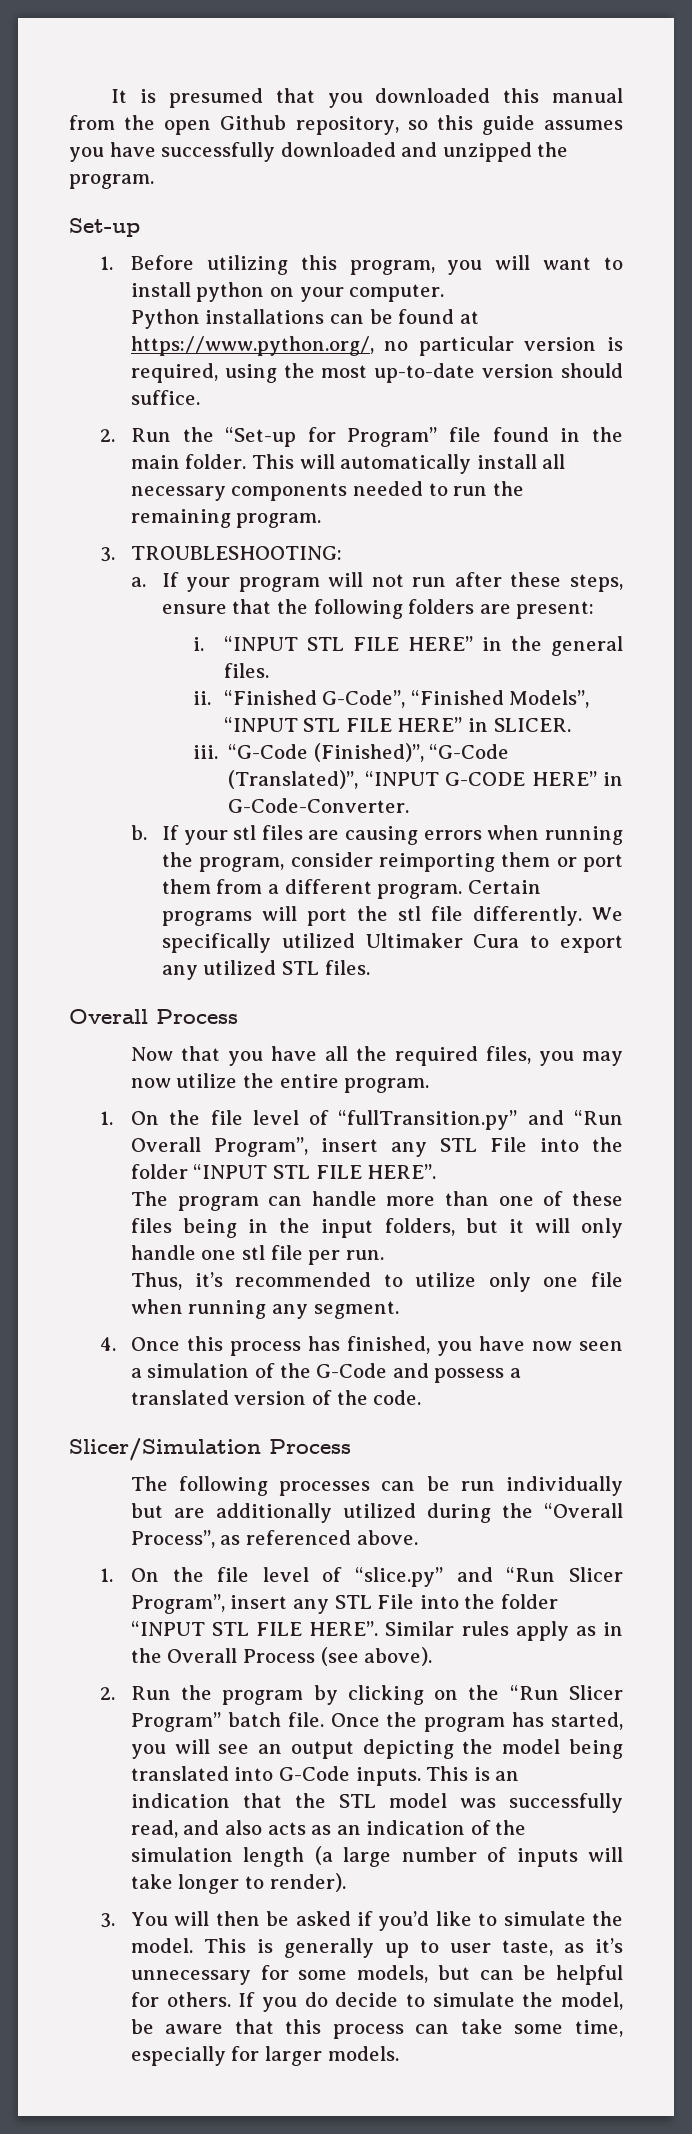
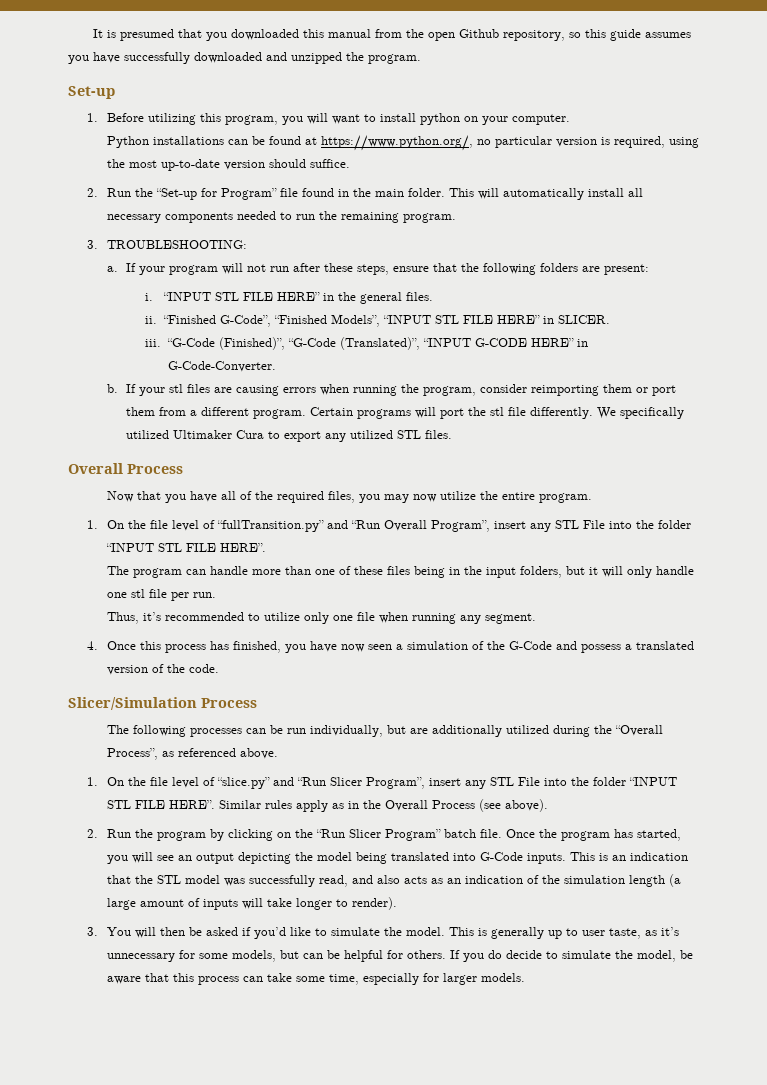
(348, 1053) none -> [239,491,252,500] of
[505,1476,623,1496] individually -> [309,725,383,737] individually,
[401,1847,477,1862] number -> [139,899,184,907] amount

